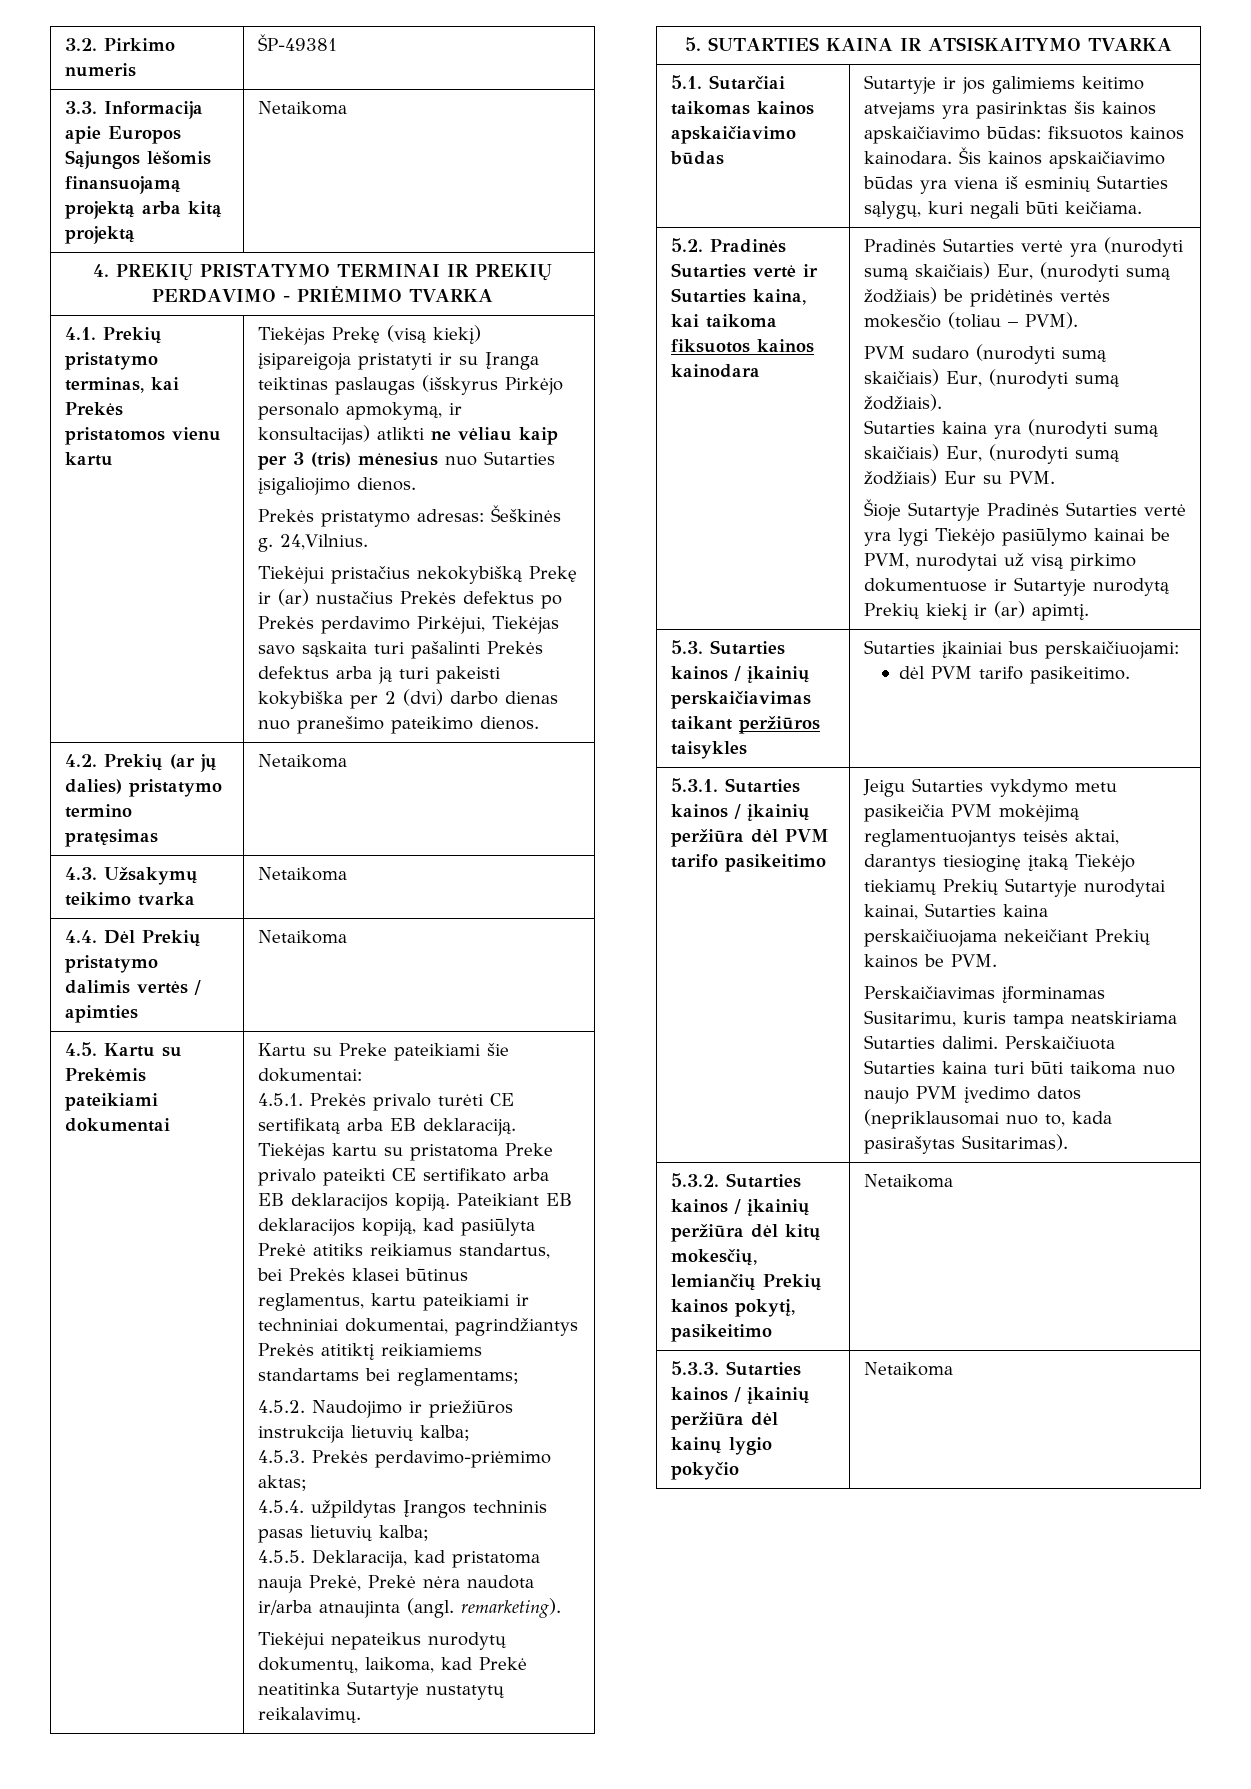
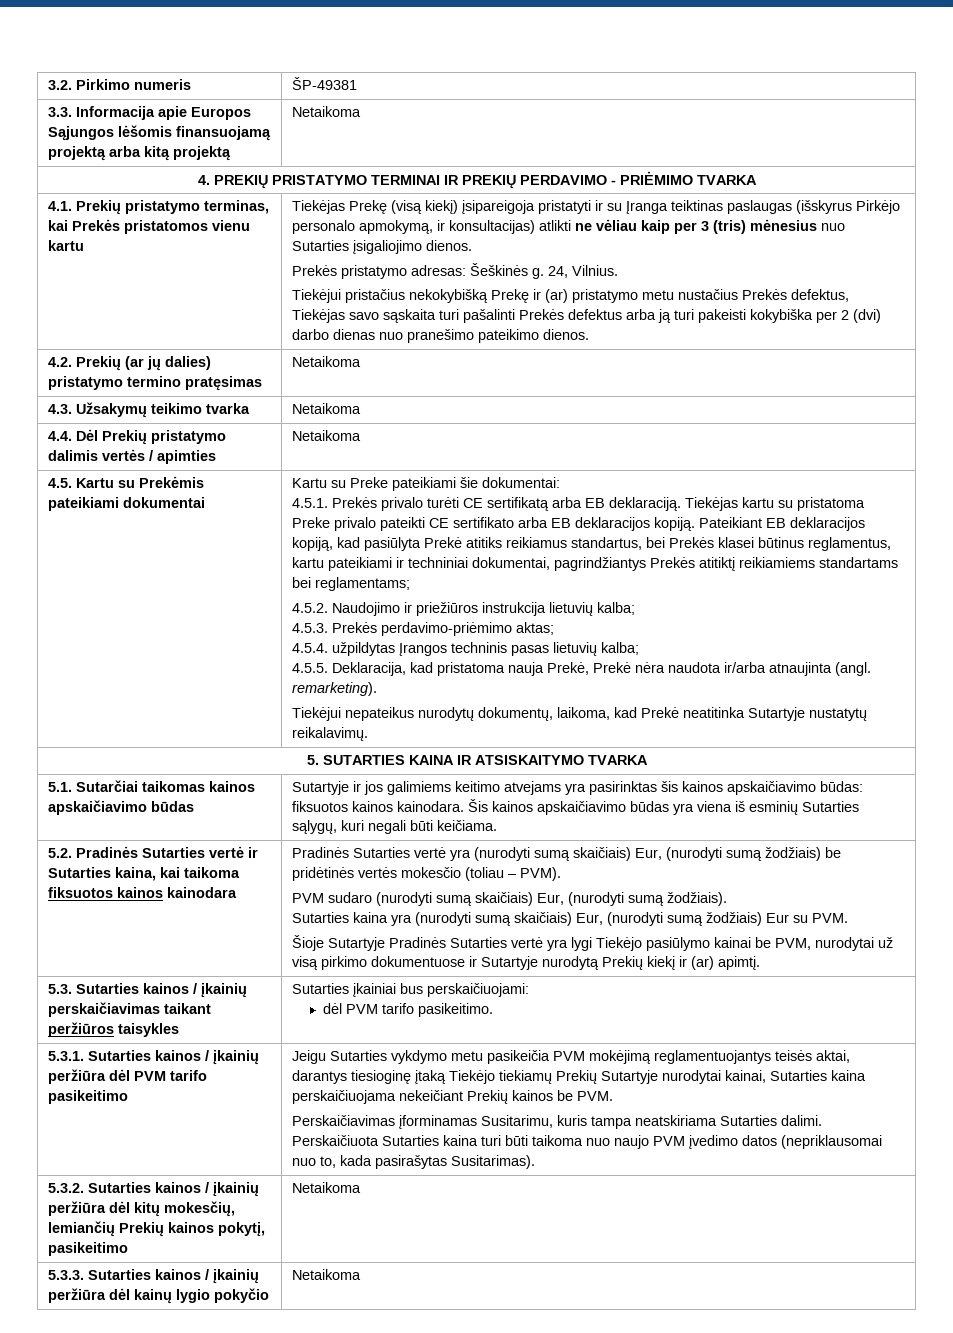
[279,534,368,550] 24,Vilnius. -> [547,265,618,278] 24, Vilnius.
[315,591,562,609] [257,616,485,634] nustačius Prekės defektus po Prekės perdavimo Pirkėjui, -> [571,289,849,303] pristatymo metu nustačius Prekės defektus,

